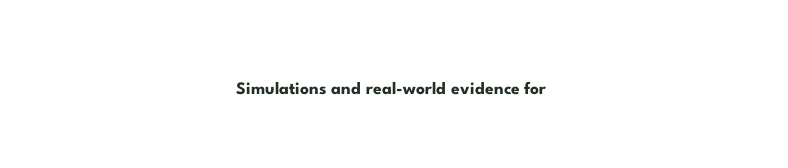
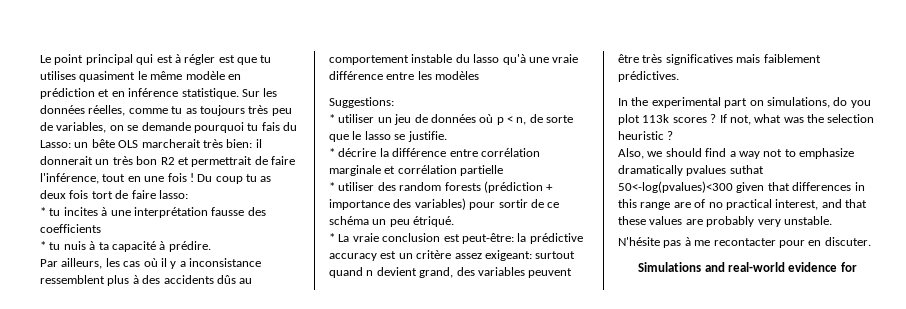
(235, 88) none -> [40,54,272,65] [40,71,241,82] [40,88,278,99] [40,105,292,116] [40,122,297,133] [40,139,262,148] [40,156,295,167] [40,173,272,184] [40,190,188,199] [40,207,266,218] [40,224,101,233] [40,241,211,252] [40,258,261,269] [40,275,253,286] [329,54,579,65] [329,71,480,80] [329,97,394,108] [329,114,574,125] [329,131,447,142] [329,148,540,157] [329,165,504,176] [329,181,554,193] [329,198,560,210] [329,216,455,227] [329,233,583,244] [329,250,576,261] [329,267,573,278] [618,54,821,65] [618,71,679,82] [618,97,871,108] [618,114,875,125] [618,131,674,140] [618,148,854,159] [618,165,764,176] [618,181,865,193] [618,199,867,210] [618,216,832,227] [618,237,871,248] Le point principal qui est à régler est que tu utilises quasiment le même modèle en prédiction et en inférence statistique. Sur les données réelles, comme tu as toujours très peu de variables, on se demande pourquoi tu fais du Lasso: un bête OLS marcherait très bien: il donnerait un très bon R2 et permettrait de faire l'inférence, tout en une fois ! Du coup tu as deux fois tort de faire lasso: // * tu incites à une interprétation fausse des coefficients // * tu nuis à ta capacité à prédire. // Par ailleurs, les cas où il y a inconsistance ressemblent plus à des accidents dûs au comportement instable du lasso qu'à une vraie différence entre les modèles // Suggestions: // * utiliser un jeu de données où p < n, de sorte que le lasso se justifie. // * décrire la différence entre corrélation marginale et corrélation partielle // * utiliser des random forests (prédiction + importance des variables) pour sortir de ce schéma un peu étriqué. // * La vraie conclusion est peut-être: la prédictive accuracy est un critère assez exigeant: surtout quand n devient grand, des variables peuvent être très significatives mais faiblement prédictives. // In the experimental part on simulations, do you plot 113k scores ? If not, what was the selection heuristic ? // Also, we should find a way not to emphasize dramatically pvalues suthat 50<-log(pvalues)<300 given that differences in this range are of no practical interest, and that these values are probably very unstable. // N'hésite pas à me recontacter pour en discuter. //

